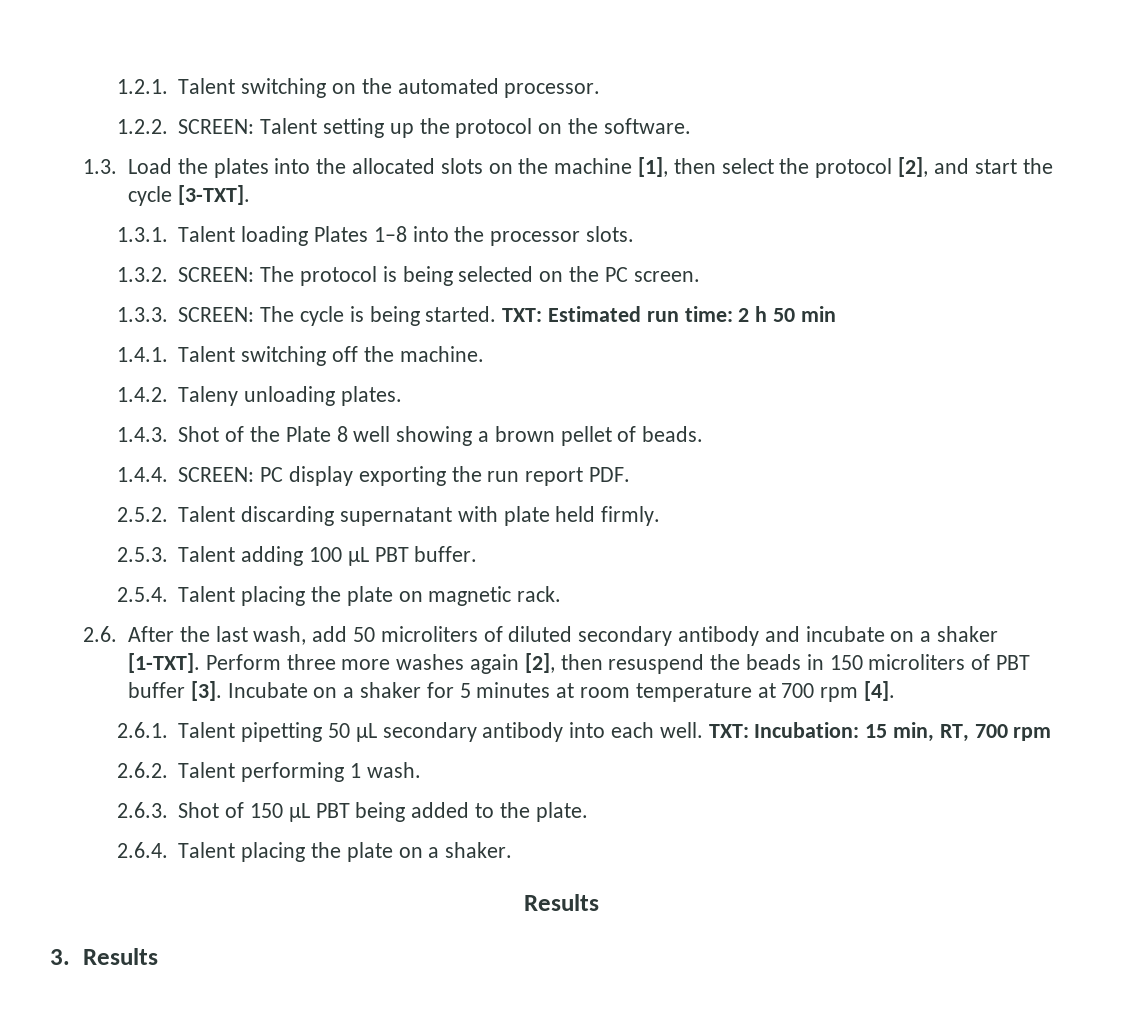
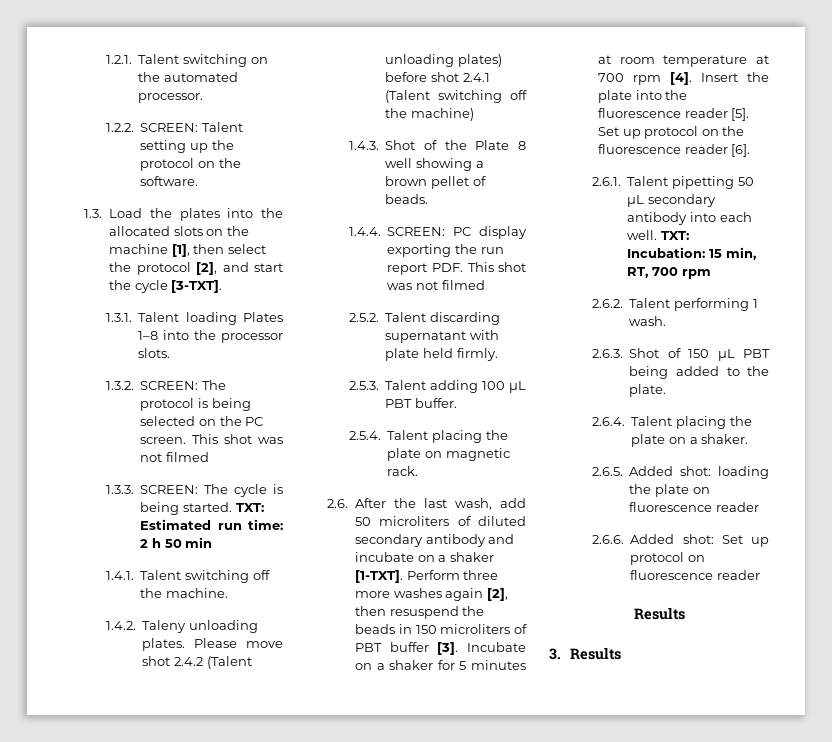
(700, 276) none -> [192,434,283,444] [140,452,209,462] This shot was not filmed
(402, 396) none -> [194,638,283,648] [142,656,252,669] [385,54,502,67] [385,72,490,82] [385,90,527,103] [385,108,474,121] Please move shot 2.4.2 (Talent unloading plates) before shot 2.4.1 (Talent switching off the machine)
(630, 474) none -> [467,262,526,272] [387,280,485,290] This shot was not filmed
(896, 691) none -> [700,72,769,82] [597,90,688,103] [597,108,750,121] [597,126,745,139] [597,144,751,157] Insert the plate into the fluorescence reader [5]. Set up protocol on the fluorescence reader [6].
(513, 850) none -> [591,466,769,479] [629,484,710,497] [629,502,759,512] [591,534,769,547] [630,552,705,565] [630,570,760,580] // 2.6.5. Added shot: loading the plate on fluorescence reader // 2.6.6. Added shot: Set up protocol on fluorescence reader

